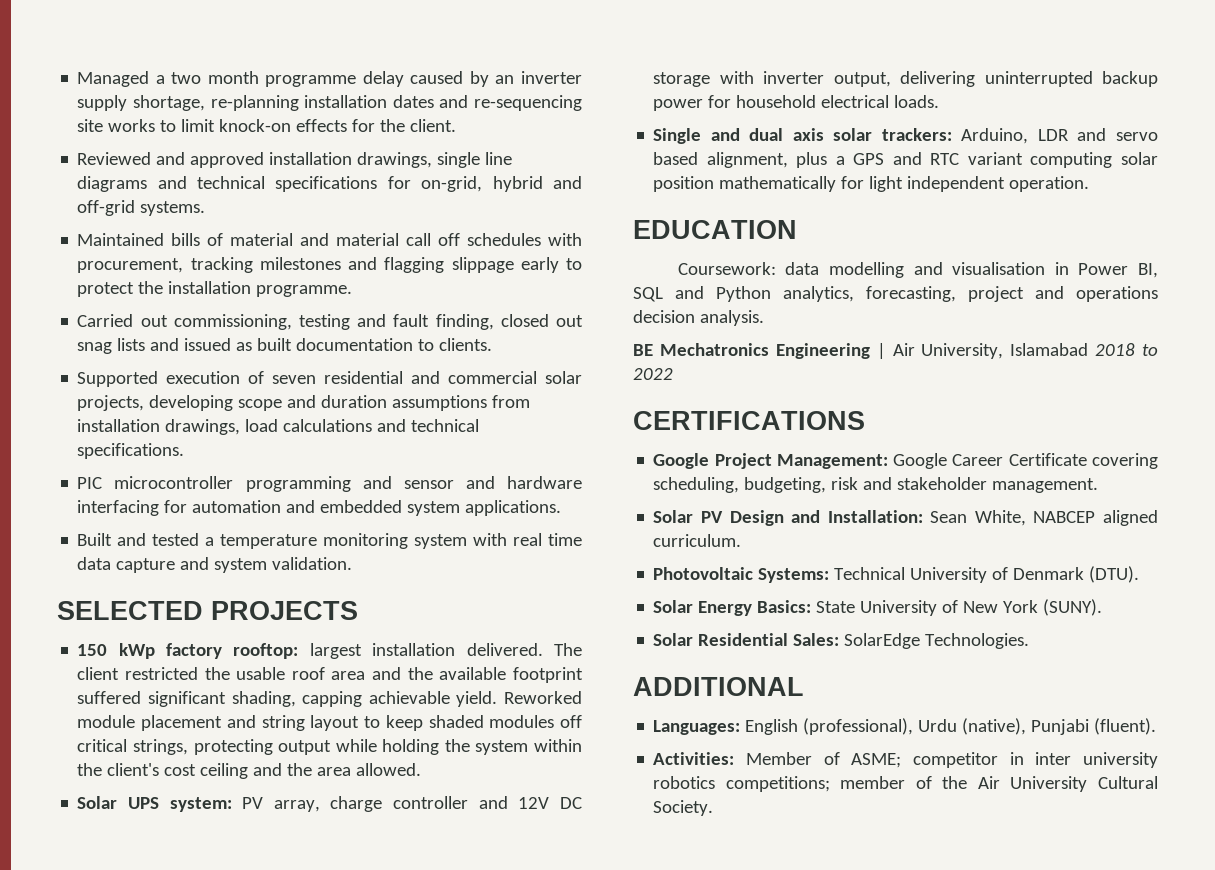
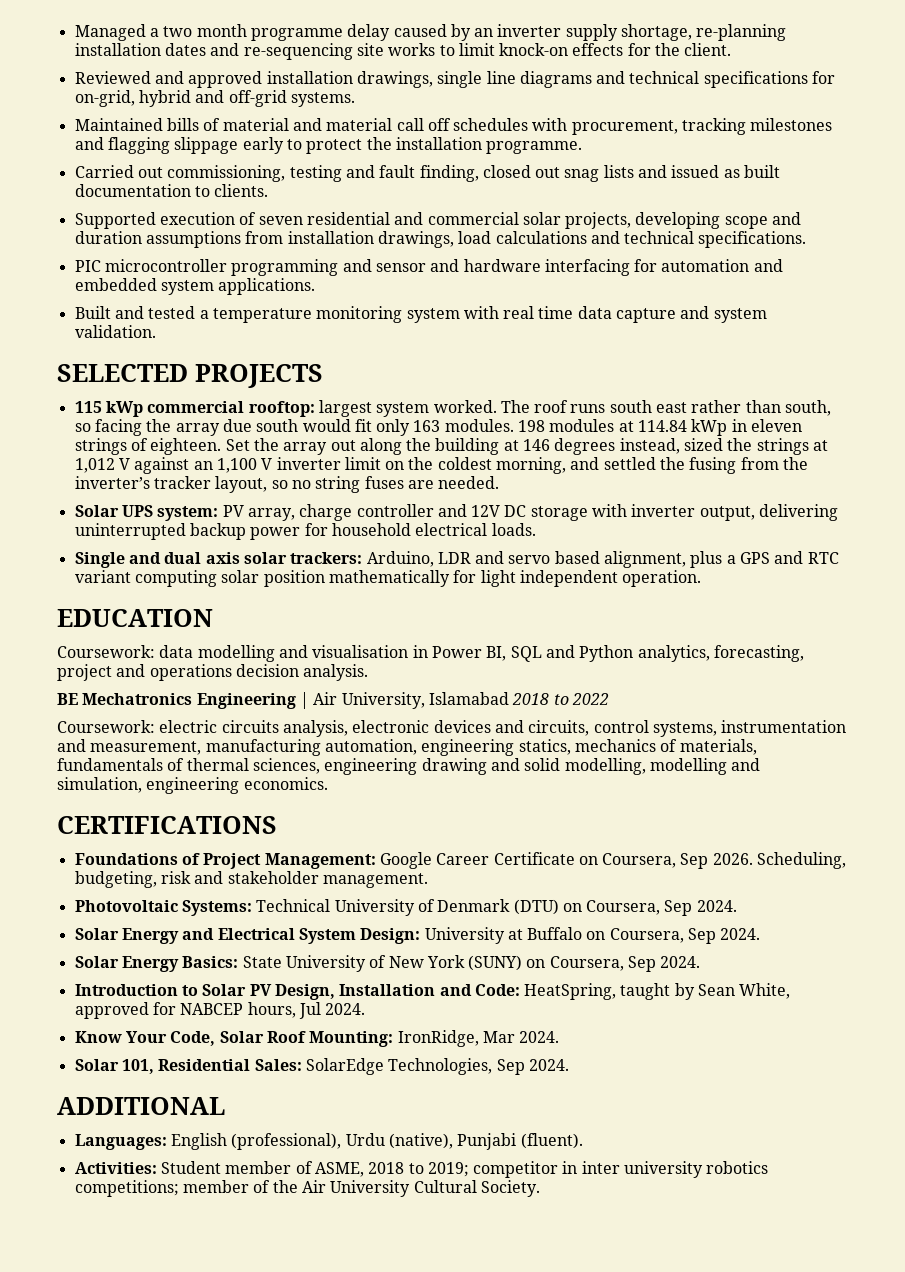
[77,643,582,659] [77,667,583,683] [77,691,582,707] [77,715,582,731] [77,739,582,755] [77,763,422,779] 150 kWp factory rooftop: largest installation delivered. The client restricted the usable roof area and the available footprint suffered significant shading, capping achievable yield. Reworked module placement and string layout to keep shaded modules off critical strings, protecting output while holding the system within the client's cost ceiling and the area allowed. -> [74,400,832,417] [74,419,803,436] [74,438,829,455] [74,457,809,474] [74,476,500,493] 115 kWp commercial rooftop: largest system worked. The roof runs south east rather than south, so facing the array due south would fit only 163 modules. 198 modules at 114.84 kWp in eleven strings of eighteen. Set the array out along the building at 146 degrees instead, sized the strings at 1,012 V against an 1,100 V inverter limit on the coldest morning, and settled the fusing from the inverter’s tracker layout, so no string fuses are needed.
(673, 374) none -> [57,720,847,737] [57,739,757,756] [57,758,761,775] [57,777,328,794] // Coursework: electric circuits analysis, electronic devices and circuits, control systems, instrumentation and measurement, manufacturing automation, engineering statics, mechanics of materials, fundamentals of thermal sciences, engineering drawing and solid modelling, modelling and simulation, engineering economics.
[653,453,710,469] Google -> [74,853,200,865] Foundations of
[1092,453,1158,469] [653,477,740,493] covering scheduling, -> [578,852,847,869] on Coursera, Sep 2026. Scheduling,
[653,510,1158,526] [653,534,742,547] // Solar PV Design and Installation: Sean White, NABCEP aligned curriculum. -> (428, 880) none
[1089,566,1140,583] (DTU). -> [513,899,737,916] [74,927,761,944] (DTU) on Coursera, Sep 2024. // Solar Energy and Electrical System Design: University at Buffalo on Coursera, Sep 2024.
[1043,599,1103,616] [653,633,694,646] (SUNY). // Solar -> [468,955,701,972] [74,983,791,1000] [74,1002,366,1019] [74,1030,560,1047] [74,1059,154,1074] (SUNY) on Coursera, Sep 2024. // Introduction to Solar PV Design, Installation and Code: HeatSpring, taught by Sean White, approved for NABCEP hours, Jul 2024. // Know Your Code, Solar Roof Mounting: IronRidge, Mar 2024. // Solar 101,
[925,633,1030,649] Technologies. -> [388,1058,569,1075] Technologies, Sep 2024.
[746,752,902,768] Member of ASME; -> [160,1161,469,1177] Student member of ASME, 2018 to 2019;

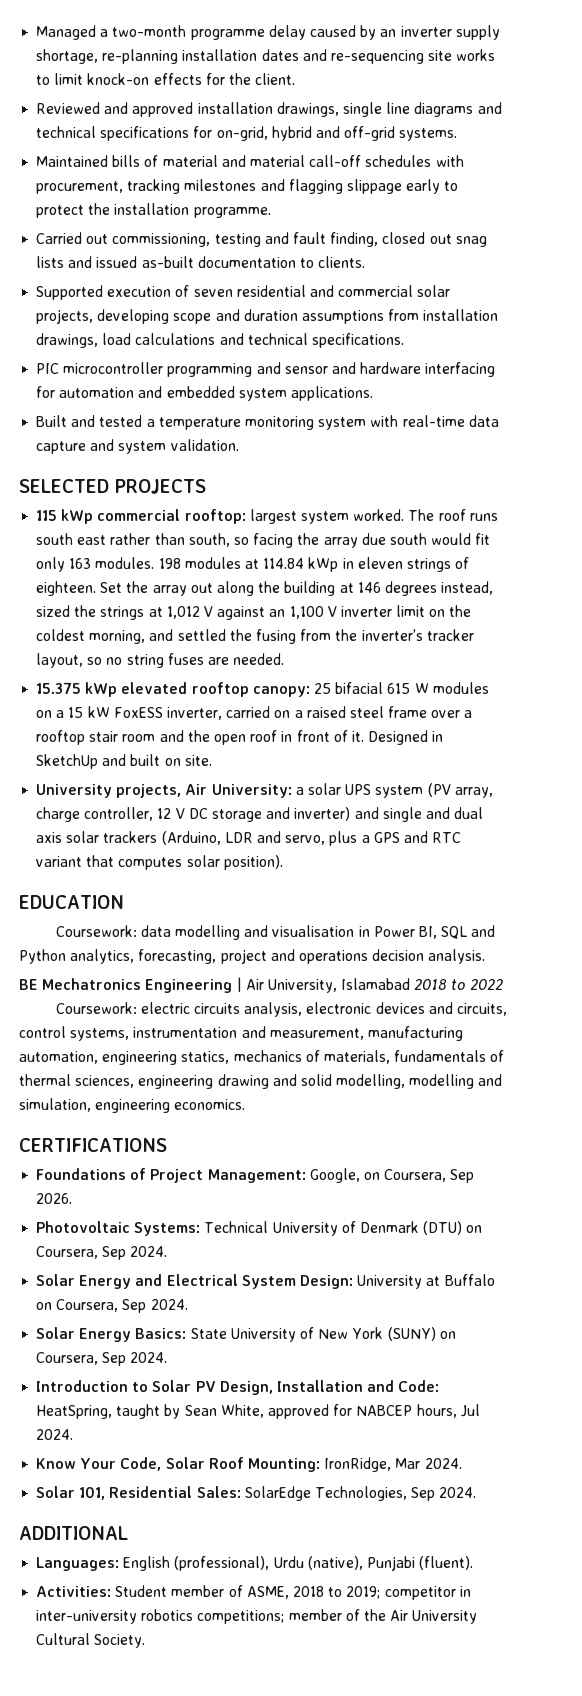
[163,24,247,37] two month -> [112,25,187,37] two-month
[396,118,451,131] call off -> [309,155,362,167] call-off
[723,165,781,178] as built -> [141,256,194,268] as-built
[503,306,574,319] real time -> [402,415,465,427] real-time
[74,504,839,521] [74,523,536,540] [74,551,687,568] Solar UPS system: PV array, charge controller and 12V DC storage with inverter output, delivering uninterrupted backup power for household electrical loads. // Single and dual axis solar trackers: Arduino, LDR and servo based alignment, -> [36,682,489,697] [36,706,473,720] [36,730,444,745] [36,754,212,769] [36,783,493,798] [36,807,484,822] [36,831,326,845] 15.375 kWp elevated rooftop canopy: 25 bifacial 615 W modules on a 15 kW FoxESS inverter, carried on a raised steel frame over a rooftop stair room and the open roof in front of it. Designed in SketchUp and built on site. // University projects, Air University: a solar UPS system (PV array, charge controller, 12 V DC storage and inverter) and single and dual axis solar trackers (Arduino, LDR and servo,
[134,570,702,587] computing solar position mathematically for light independent operation. -> [86,855,283,870] that computes solar position).
[379,852,575,869] Google Career Certificate -> [309,1168,360,1183] Google,
[757,852,847,869] [74,871,428,888] Scheduling, budgeting, risk and stakeholder management. -> (73, 1198) none
[581,1161,704,1178] inter university -> [36,1610,138,1624] inter-university

